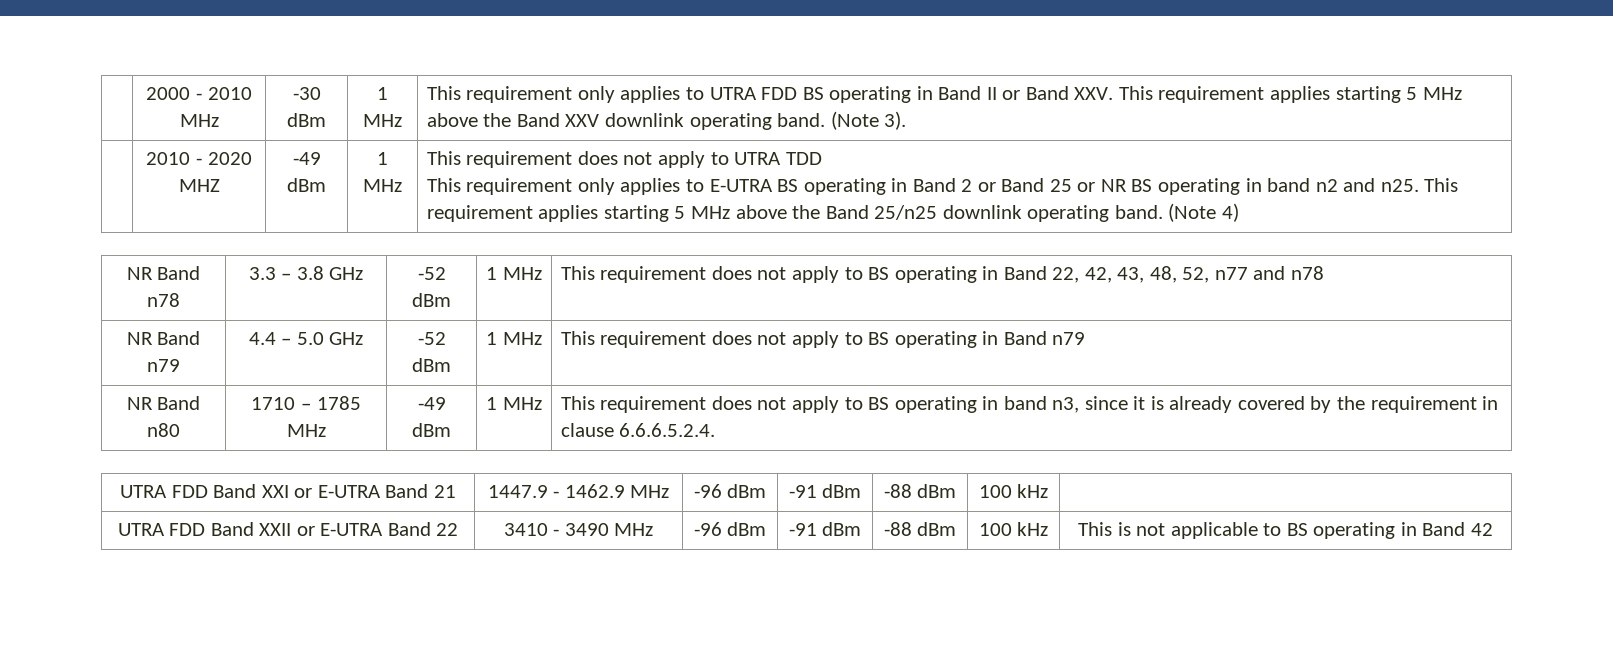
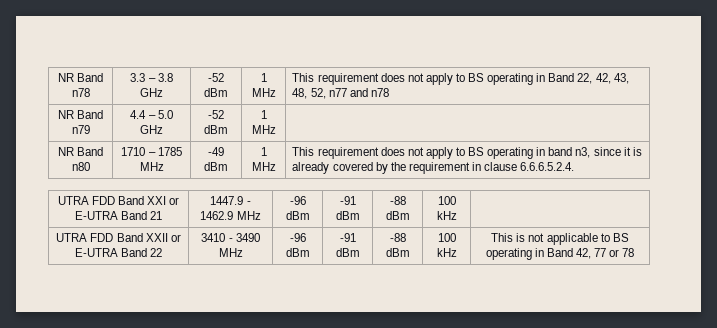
[146,87,252,100] [179,114,219,127] [292,87,321,100] [287,113,326,127] [377,87,388,100] [363,114,402,127] [426,86,1462,103] [426,111,907,130] [146,152,252,165] [178,179,220,192] [292,152,321,165] [287,178,326,192] [377,152,388,165] [363,179,402,192] [426,151,822,168] [426,178,1459,195] [426,203,1239,222] | 2000 - 2010 MHz | -30 dBm | 1 MHz | This requirement only applies to UTRA FDD BS operating in Band II or Band XXV. This requirement applies starting 5 MHz above the Band XXV downlink operating band. (Note 3). // | 2010 - 2020 MHZ | -49 dBm | 1 MHz | This requirement does not apply to UTRA TDD // This requirement only applies to E-UTRA BS operating in Band 2 or Band 25 or NR BS operating in band n2 and n25. This requirement applies starting 5 MHz above the Band 25/n25 downlink operating band. (Note 4) // -> (57, 77) none
[560,331,1086,348] This requirement does not apply to BS operating in Band n79 -> (276, 129) none
[1470,523,1493,536] 42 -> [576,248,635,259] 42, 77 or 78

